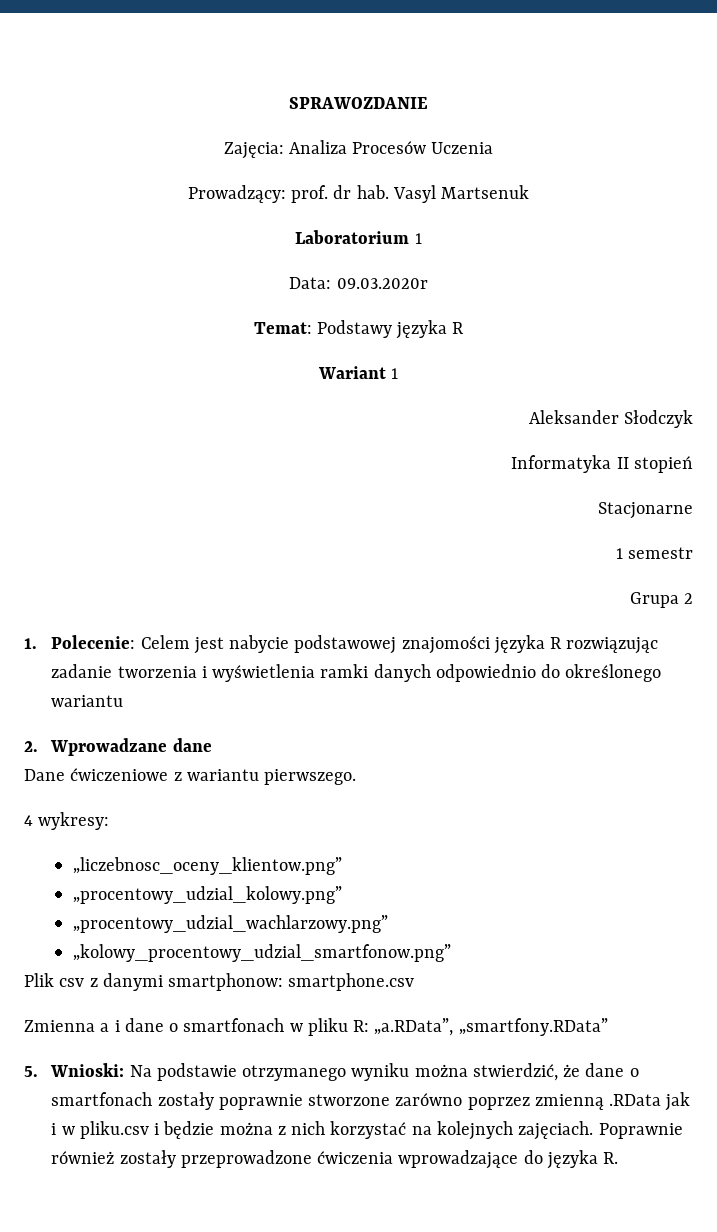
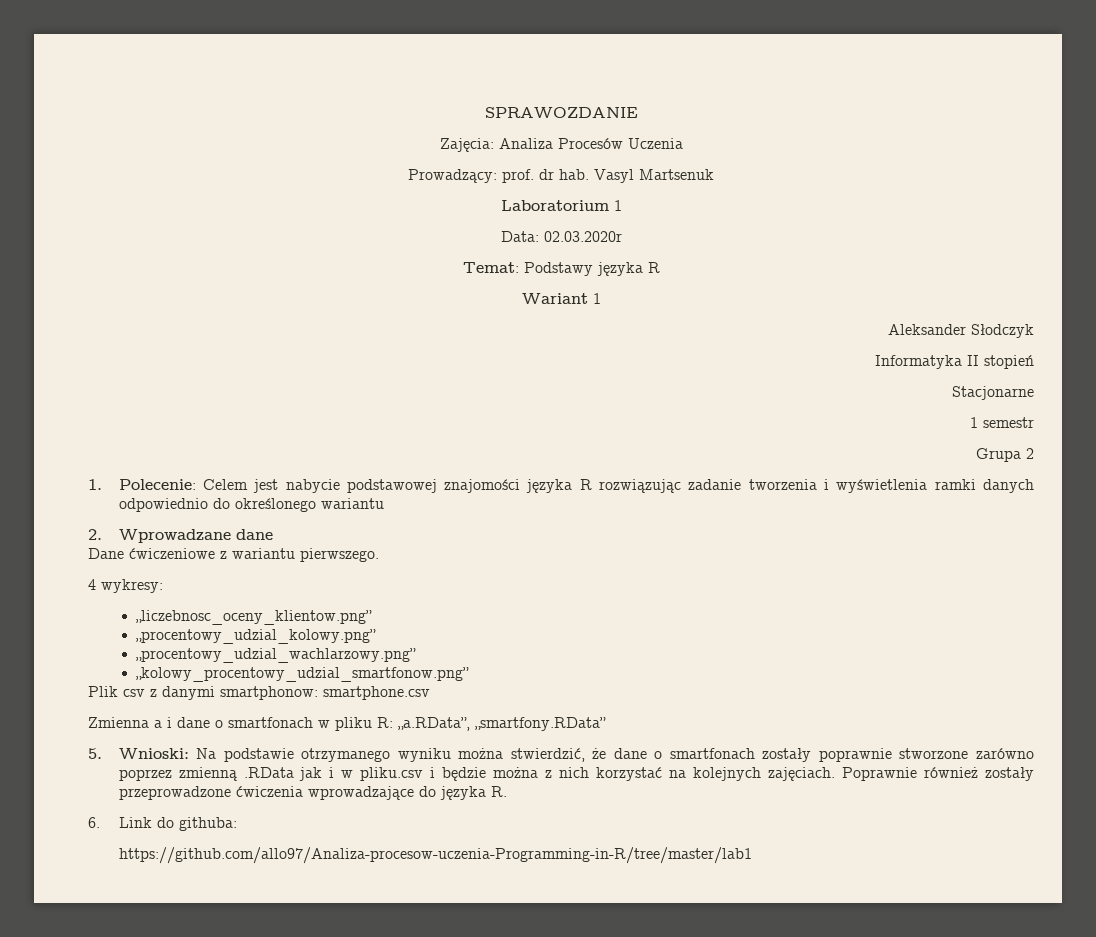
[336,278,428,289] 09.03.2020r -> [543,231,622,242] 02.03.2020r
(619, 1158) none -> [88,817,237,831] [118,847,752,864] // 6. Link do githuba: // https://github.com/allo97/Analiza-procesow-uczenia-Programming-in-R/tree/master/lab1

